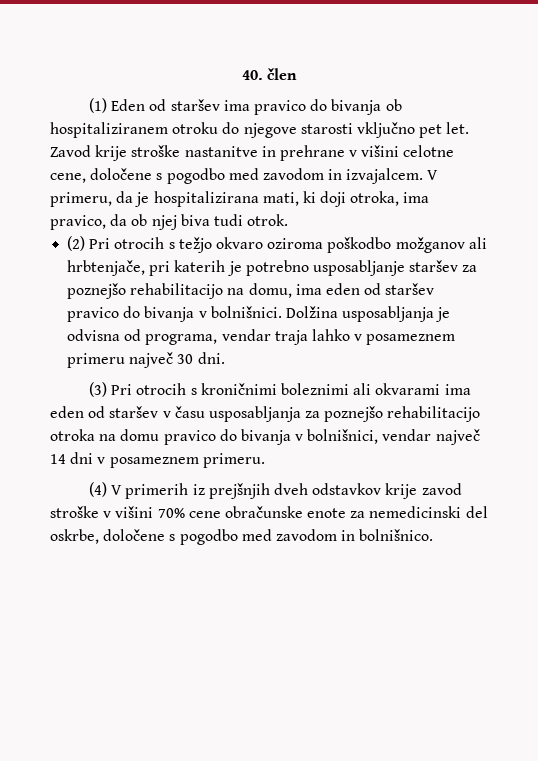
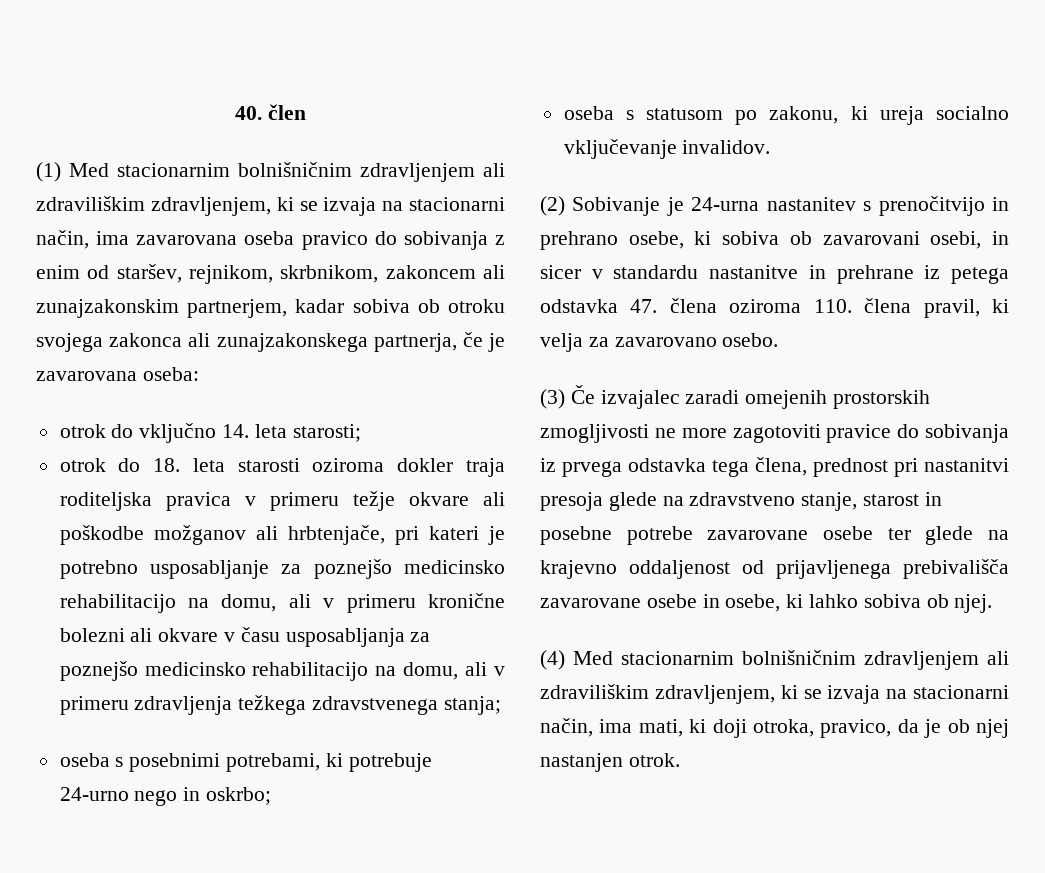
[111,99,402,115] [50,122,470,138] [50,145,455,161] [50,168,439,184] [50,191,430,207] [50,214,289,230] [67,236,392,253] Eden od staršev ima pravico do bivanja ob hospitaliziranem otroku do njegove starosti vključno pet let. Zavod krije stroške nastanitve in prehrane v višini celotne cene, določene s pogodbo med zavodom in izvajalcem. V primeru, da je hospitalizirana mati, ki doji otroka, ima pravico, da ob njej biva tudi otrok. // (2) Pri otrocih s težjo okvaro oziroma poškodbo -> [69,162,505,182] [36,196,505,216] [36,230,506,250] [36,264,505,284] [36,299,505,318] [36,332,506,352] [36,367,199,381] [59,423,361,443] [59,458,506,477] [59,491,506,511] [59,525,144,545] Med stacionarnim bolnišničnim zdravljenjem ali zdraviliškim zdravljenjem, ki se izvaja na stacionarni način, ima zavarovana oseba pravico do sobivanja z enim od staršev, rejnikom, skrbnikom, zakoncem ali zunajzakonskim partnerjem, kadar sobiva ob otroku svojega zakonca ali zunajzakonskega partnerja, če je zavarovana oseba: // otrok do vključno 14. leta starosti; // otrok do 18. leta starosti oziroma dokler traja roditeljska pravica v primeru težje okvare ali poškodbe
[174,260,226,272] katerih -> [428,526,479,540] kateri
[409,260,478,272] [67,283,435,299] [67,306,451,322] [67,329,456,345] [67,352,225,368] [89,382,471,397] [50,406,159,418] staršev za poznejšo rehabilitacijo na domu, ima eden od staršev pravico do bivanja v bolnišnici. Dolžina usposabljanja je odvisna od programa, vendar traja lahko v posameznem primeru največ 30 dni. // (3) Pri otrocih s kroničnimi boleznimi ali okvarami ima eden od staršev -> [281,559,505,579] [59,593,505,613] [59,628,219,642] za poznejšo medicinsko rehabilitacijo na domu, ali v primeru kronične bolezni ali okvare
[387,406,481,422] [50,429,480,445] [50,452,265,468] [89,482,462,499] [50,506,488,518] [50,529,434,545] rehabilitacijo otroka na domu pravico do bivanja v bolnišnici, vendar največ 14 dni v posameznem primeru. // (4) V primerih iz prejšnjih dveh odstavkov krije zavod stroške v višini 70% cene obračunske enote za nemedicinski del oskrbe, določene s pogodbo med zavodom in bolnišnico. -> [144,662,505,681] [59,695,501,715] [59,753,432,772] [59,787,272,806] [563,106,1009,125] [563,139,771,159] [540,196,1009,216] [540,231,1009,250] [540,265,1009,284] [540,298,1009,318] [540,333,779,352] [540,385,931,409] [540,424,1009,443] [540,457,1009,477] [540,492,942,511] [540,526,1009,545] [540,559,1009,579] [540,594,993,613] [540,650,1009,670] [540,684,1009,704] [540,718,1009,738] [540,753,680,772] medicinsko rehabilitacijo na domu, ali v primeru zdravljenja težkega zdravstvenega stanja; // oseba s posebnimi potrebami, ki potrebuje 24-urno nego in oskrbo; // oseba s statusom po zakonu, ki ureja socialno vključevanje invalidov. // (2) Sobivanje je 24-urna nastanitev s prenočitvijo in prehrano osebe, ki sobiva ob zavarovani osebi, in sicer v standardu nastanitve in prehrane iz petega odstavka 47. člena oziroma 110. člena pravil, ki velja za zavarovano osebo. // (3) Če izvajalec zaradi omejenih prostorskih zmogljivosti ne more zagotoviti pravice do sobivanja iz prvega odstavka tega člena, prednost pri nastanitvi presoja glede na zdravstveno stanje, starost in posebne potrebe zavarovane osebe ter glede na krajevno oddaljenost od prijavljenega prebivališča zavarovane osebe in osebe, ki lahko sobiva ob njej. // (4) Med stacionarnim bolnišničnim zdravljenjem ali zdraviliškim zdravljenjem, ki se izvaja na stacionarni način, ima mati, ki doji otroka, pravico, da je ob njej nastanjen otrok.

